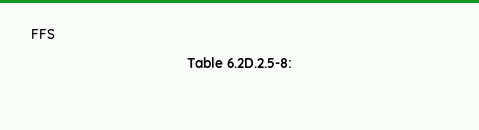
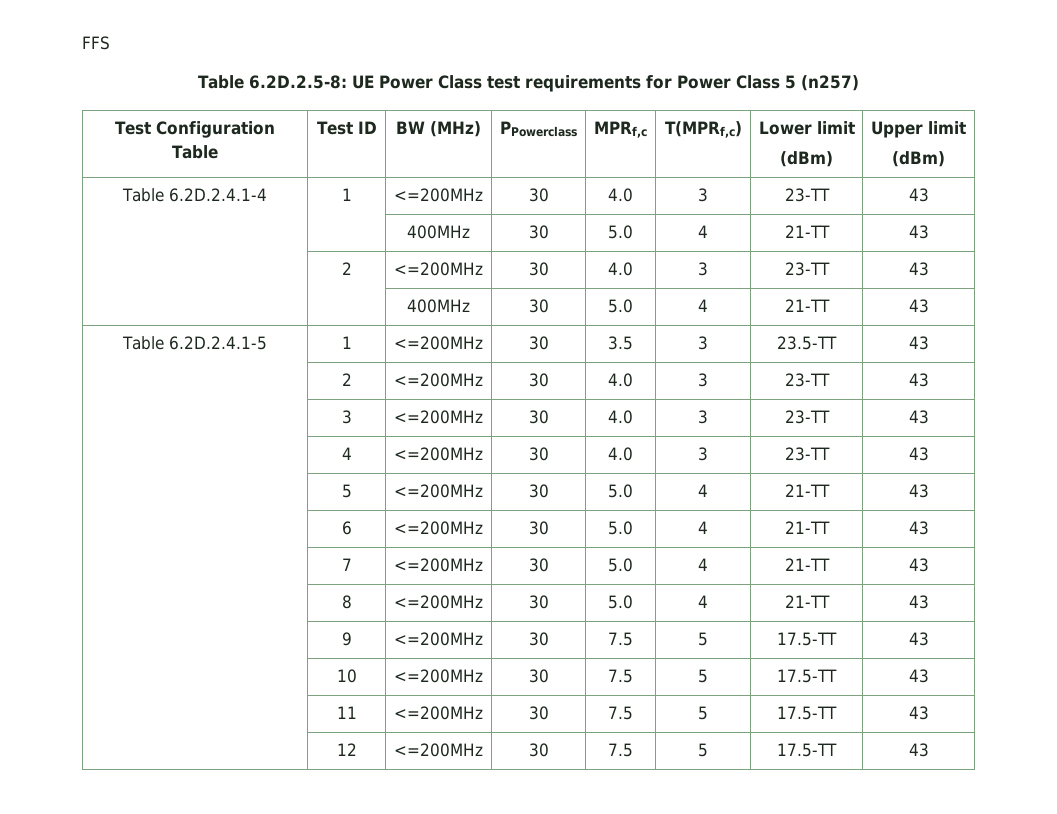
(292, 63) none -> [351,75,859,92] [115,121,275,138] [172,145,219,159] [316,121,377,135] [396,121,481,137] [500,121,577,137] [594,121,647,138] [664,121,742,138] [758,121,855,135] [780,151,833,167] [871,121,966,138] [892,151,945,167] [122,188,267,202] [341,188,352,201] [394,188,483,202] [528,188,549,202] [608,188,633,202] [698,188,708,202] [784,188,830,202] [908,188,929,202] [407,225,470,239] [528,225,549,239] [608,225,633,239] [698,225,708,238] [784,225,830,238] [908,225,929,239] [341,262,352,275] [394,262,483,276] [528,262,549,276] [608,262,633,276] [698,262,708,276] [784,262,830,276] [908,262,929,276] [407,299,470,313] [528,299,549,313] [608,299,633,313] [698,299,708,312] [784,299,830,312] [908,299,929,313] [122,336,267,350] [341,336,352,349] [394,336,483,350] [528,336,549,350] [608,336,633,350] [698,336,708,350] [777,336,838,350] [908,336,929,350] [341,373,352,386] [394,373,483,387] [528,373,549,387] [608,373,633,387] [698,373,708,387] [784,373,830,387] [908,373,929,387] [341,410,352,424] [394,410,483,424] [528,410,549,424] [608,410,633,424] [698,410,708,424] [784,410,830,424] [908,410,929,424] [341,447,352,460] [394,447,483,461] [528,447,549,461] [608,447,633,461] [698,447,708,461] [784,447,830,461] [908,447,929,461] [341,484,352,498] [394,484,483,498] [528,484,549,498] [608,484,633,498] [698,484,708,497] [784,484,830,497] [908,484,929,498] [341,521,352,535] [394,521,483,535] [528,521,549,535] [608,521,633,535] [698,521,708,534] [784,521,830,534] [908,521,929,535] [341,558,352,571] [394,558,483,572] [528,558,549,572] [608,558,633,572] [698,558,708,571] [784,558,830,571] [908,558,929,572] [341,595,352,609] [394,595,483,609] [528,595,549,609] [608,595,633,609] [698,595,708,608] [784,595,830,608] [908,595,929,609] [341,632,352,646] [394,632,483,646] [528,632,549,646] [608,632,633,646] [698,632,708,646] [777,632,838,646] [908,632,929,646] [336,669,357,683] [394,669,483,683] [528,669,549,683] [608,669,633,683] [698,669,708,683] [777,669,838,683] [908,669,929,683] [336,706,357,719] [394,706,483,720] [528,706,549,720] [608,706,633,720] [698,706,708,720] [777,706,838,720] [908,706,929,720] [336,743,357,756] [394,743,483,757] [528,743,549,757] [608,743,633,757] [698,743,708,757] [777,743,838,757] [908,743,929,757] UE Power Class test requirements for Power Class 5 (n257) // Test Configuration Table | Test ID | BW (MHz) | PPowerclass | MPRf,c | T(MPRf,c) | Lower limit // (dBm) | Upper limit // (dBm) // Table 6.2D.2.4.1-4 | 1 | <=200MHz | 30 | 4.0 | 3 | 23-TT | 43 // | | 400MHz | 30 | 5.0 | 4 | 21-TT | 43 // | 2 | <=200MHz | 30 | 4.0 | 3 | 23-TT | 43 // | | 400MHz | 30 | 5.0 | 4 | 21-TT | 43 // Table 6.2D.2.4.1-5 | 1 | <=200MHz | 30 | 3.5 | 3 | 23.5-TT | 43 // | 2 | <=200MHz | 30 | 4.0 | 3 | 23-TT | 43 // | 3 | <=200MHz | 30 | 4.0 | 3 | 23-TT | 43 // | 4 | <=200MHz | 30 | 4.0 | 3 | 23-TT | 43 // | 5 | <=200MHz | 30 | 5.0 | 4 | 21-TT | 43 // | 6 | <=200MHz | 30 | 5.0 | 4 | 21-TT | 43 // | 7 | <=200MHz | 30 | 5.0 | 4 | 21-TT | 43 // | 8 | <=200MHz | 30 | 5.0 | 4 | 21-TT | 43 // | 9 | <=200MHz | 30 | 7.5 | 5 | 17.5-TT | 43 // | 10 | <=200MHz | 30 | 7.5 | 5 | 17.5-TT | 43 // | 11 | <=200MHz | 30 | 7.5 | 5 | 17.5-TT | 43 // | 12 | <=200MHz | 30 | 7.5 | 5 | 17.5-TT | 43

